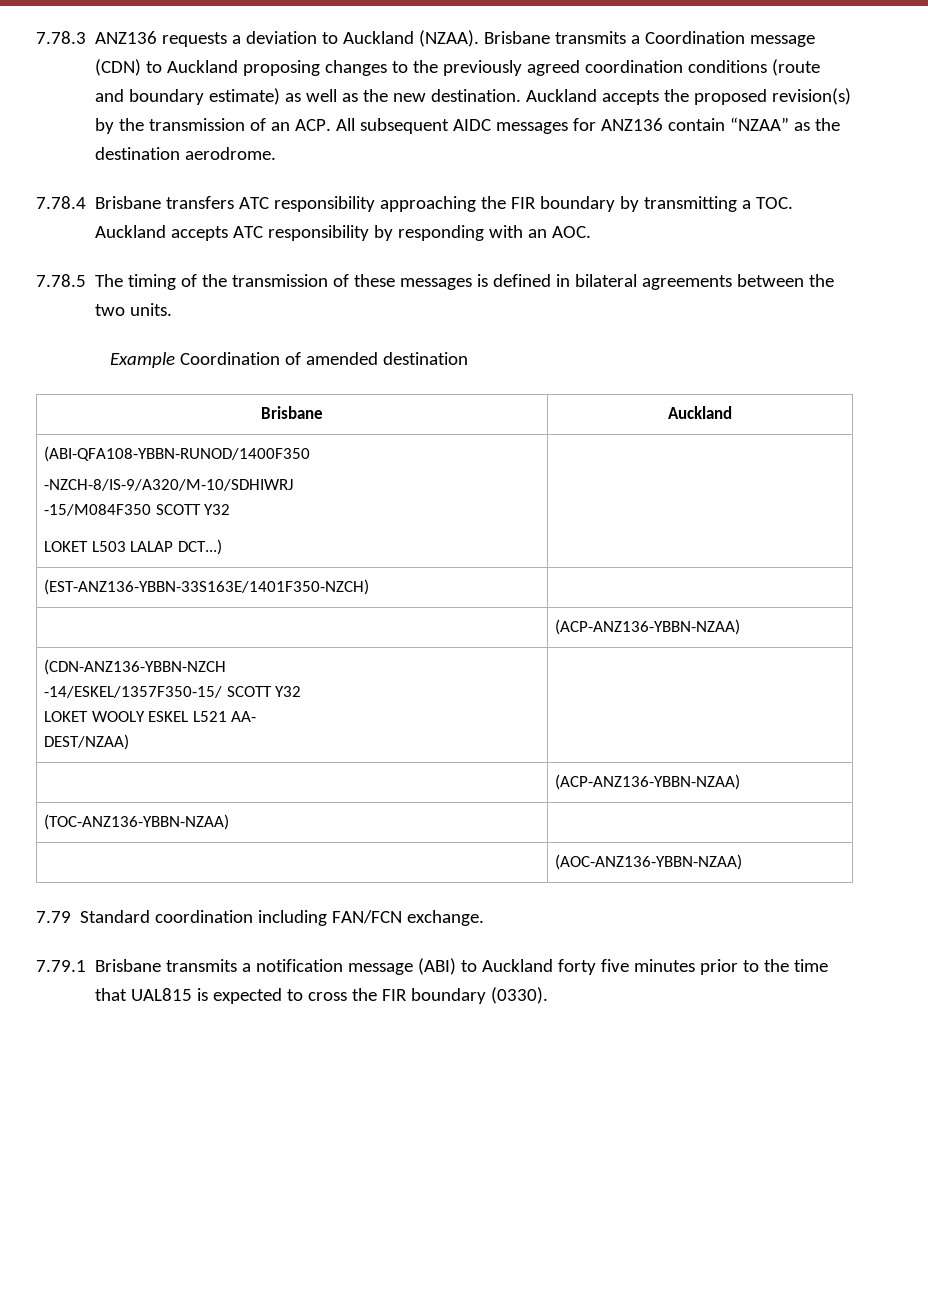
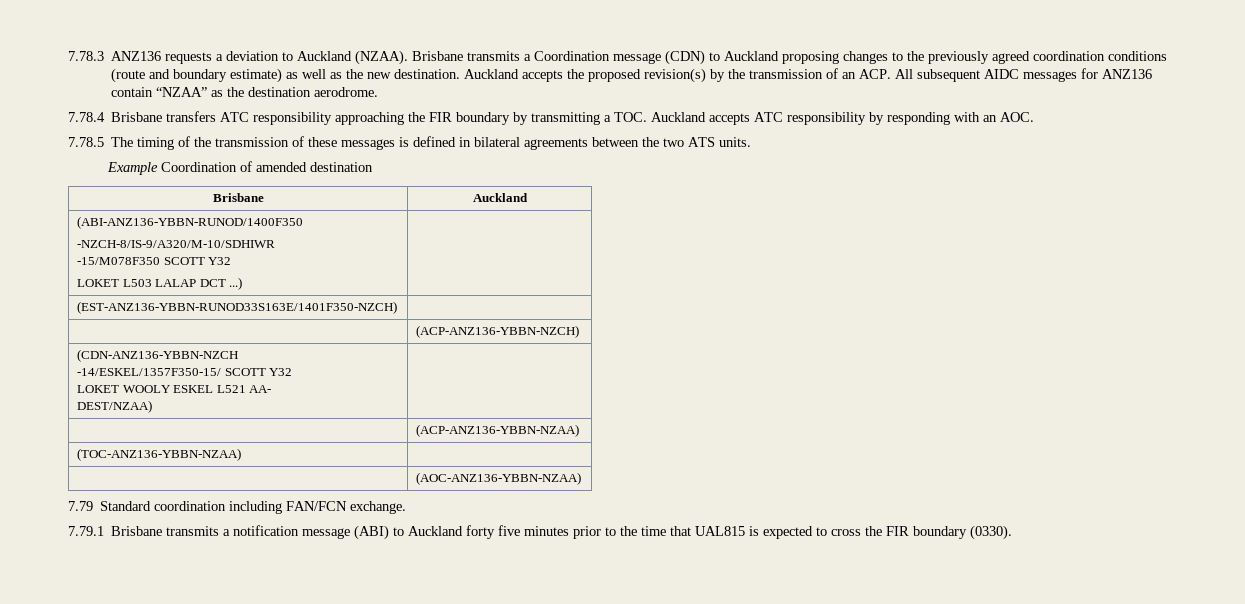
(126, 310) none -> [688,137,716,147] ATS
[44,446,311,462] [44,479,294,491] [44,504,152,516] (ABI-QFA108-YBBN-RUNOD/1400F350 // -NZCH-8/IS-9/A320/M-10/SDHIWRJ // -15/M084F350 -> [77,216,304,229] [77,240,276,248] [77,257,161,265] (ABI-ANZ136-YBBN-RUNOD/1400F350 // -NZCH-8/IS-9/A320/M-10/SDHIWR // -15/M078F350
[177,539,222,555] [44,579,370,595] [555,619,741,635] DCT...) | // (EST-ANZ136-YBBN-33S163E/1401F350-NZCH) | // | (ACP-ANZ136-YBBN-NZAA) -> [199,277,243,290] [77,301,398,314] [416,325,580,338] DCT ...) | // (EST-ANZ136-YBBN-RUNOD33S163E/1401F350-NZCH) | // | (ACP-ANZ136-YBBN-NZCH)

